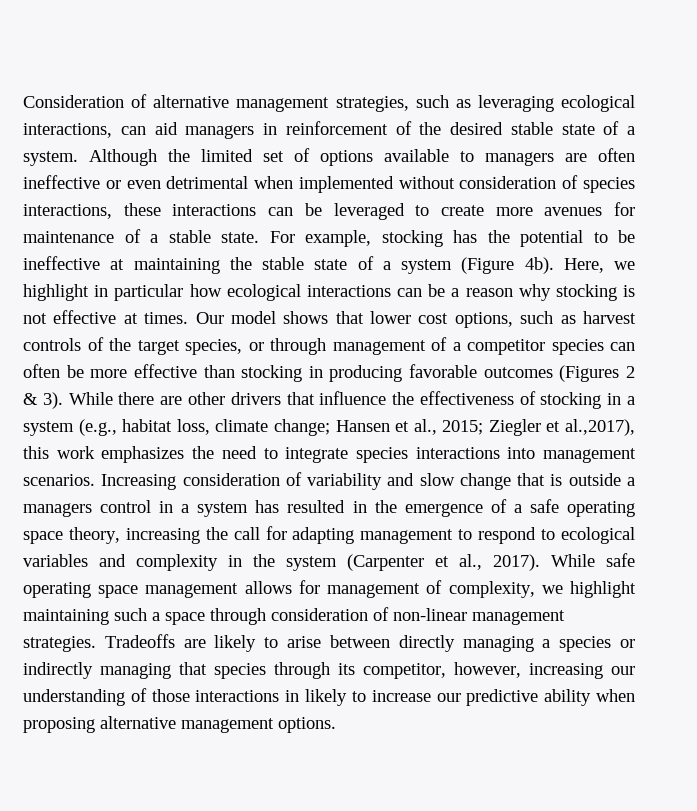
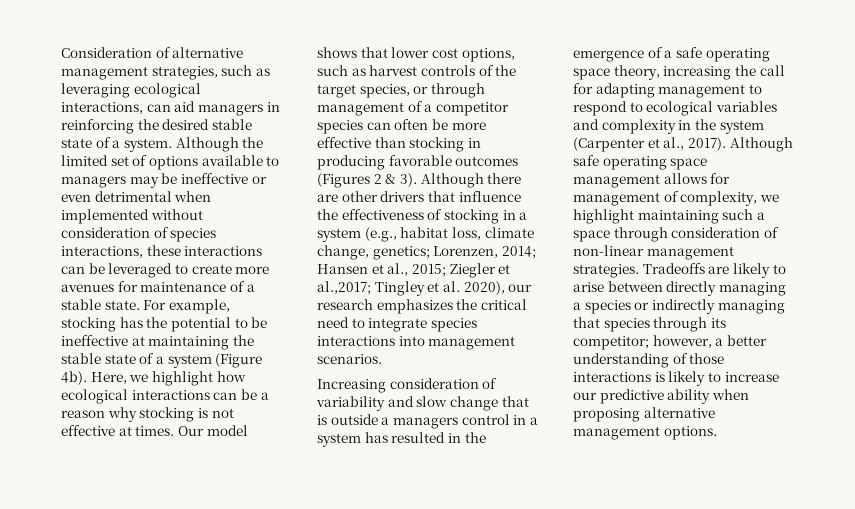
[285,121,412,135] reinforcement of -> [61,119,134,134] reinforcing
[565,148,635,162] are often -> [129,173,178,188] may be
[94,284,184,301] in particular -> (213, 378) none
[68,392,113,405] While -> [420,173,484,188] Although
[273,419,330,436] change; -> [317,245,536,260] change, genetics; Lorenzen, 2014;
[565,419,635,436] [23,446,95,459] al.,2017), this work -> [317,281,533,296] [317,299,373,310] al.,2017; Tingley et al. 2020), our research
(215, 452) none -> [480,299,527,310] critical
(95, 480) none -> (382, 359) //
[551,554,595,567] While -> [729,137,793,152] Although
[363,662,635,679] competitor, however, increasing our -> [573,335,767,350] competitor; however, a better
[285,690,300,702] in -> [654,372,665,382] is

